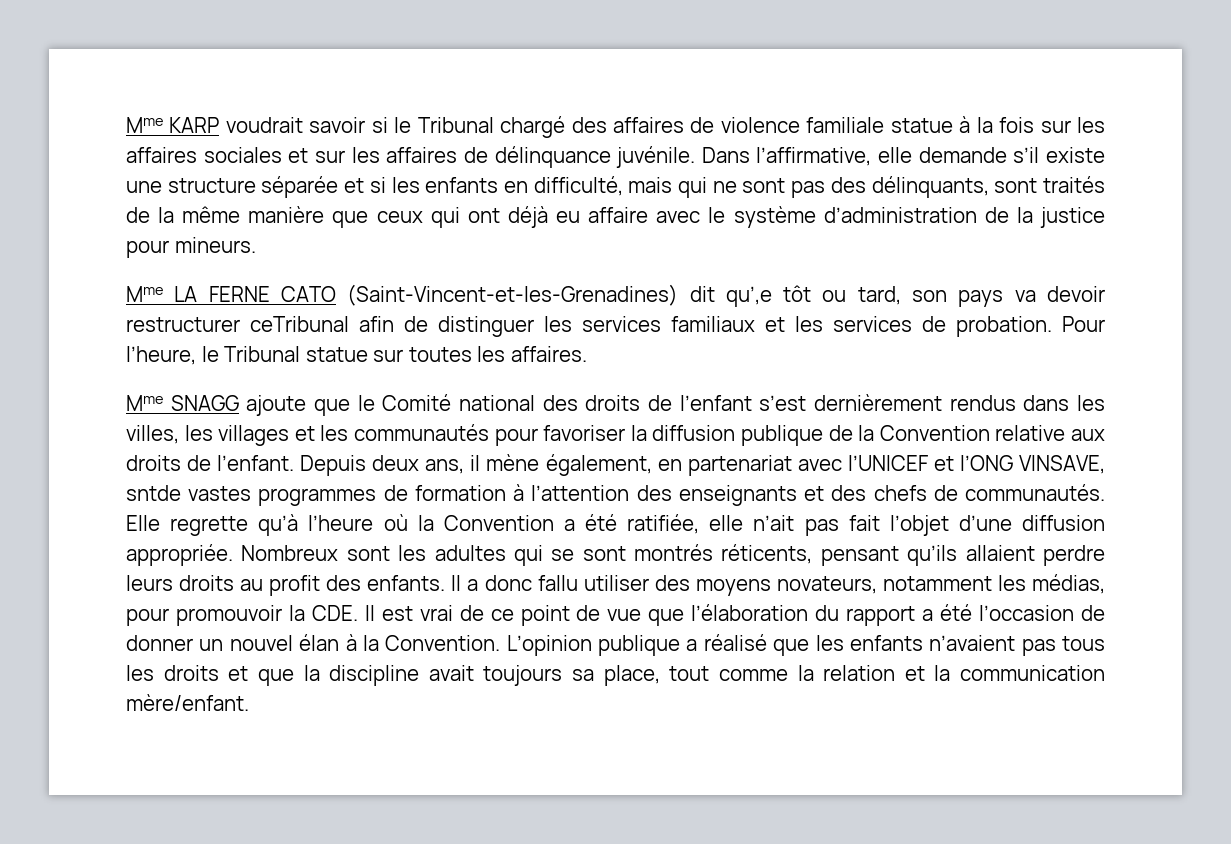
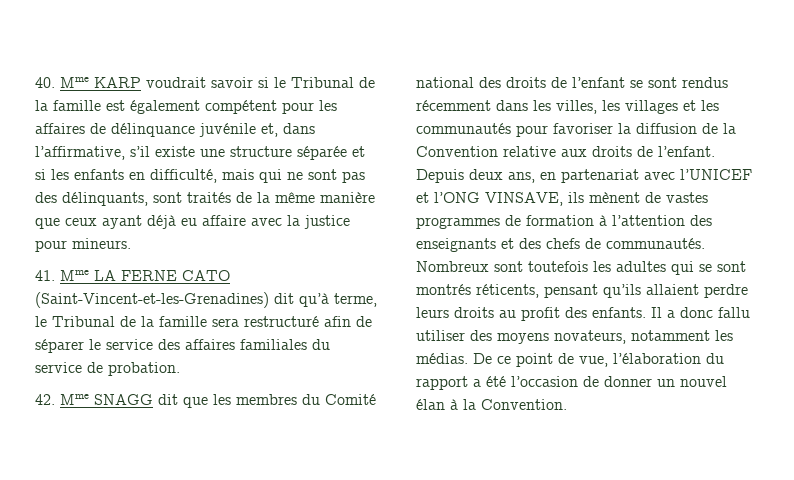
(126, 125) none -> [35,77,55,88] 40.
[500,116,1106,138] [126,146,1007,168] chargé des affaires de violence familiale statue à la fois sur les affaires sociales et sur les affaires de délinquance juvénile. Dans l’affirmative, elle demande -> [359,77,375,88] [35,100,337,114] [35,123,315,137] [35,146,125,160] de la famille est également compétent pour les affaires de délinquance juvénile et, dans l’affirmative,
[430,207,500,228] qui ont -> [102,215,142,229] ayant
[708,206,1009,228] le système d’administration de -> (282, 222) none
(256, 245) none -> [35,270,55,281] 41.
[725,285,1105,307] [126,316,1105,337] [126,346,587,365] [126,395,375,416] qu’,e tôt ou tard, son pays va devoir restructurer ceTribunal afin de distinguer les services familiaux et les services de probation. Pour l’heure, le Tribunal statue sur toutes les affaires. // Mme SNAGG ajoute que le -> [299,293,377,307] [35,316,372,327] [35,339,330,353] [35,362,180,376] [35,394,320,408] qu’à terme, le Tribunal de la famille sera restructuré afin de séparer le service des affaires familiales du service de probation. // 42. Mme SNAGG dit que les membres du
[759,394,1016,411] s’est dernièrement rendus -> [630,77,728,88] [416,100,491,111] se sont rendus récemment
[741,425,824,446] publique -> (697, 128) none
[470,454,652,476] il mène également, -> (535, 177) none
[126,485,181,501] sntde -> [568,192,661,203] ils mènent de
[126,514,1105,536] [126,544,233,566] Elle regrette qu’à l’heure où la Convention a été ratifiée, elle n’ait pas fait l’objet d’une diffusion appropriée. -> (705, 243) none
(390, 553) none -> [528,261,588,272] toutefois
[1032,574,1105,594] [126,605,484,626] médias, pour promouvoir la CDE. Il est vrai de -> [416,353,492,364] médias. De
[607,609,685,626] vue que -> [579,356,608,367] vue,
[506,634,1105,656] [126,665,1105,686] [126,694,249,711] L’opinion publique a réalisé que les enfants n’avaient pas tous les droits et que la discipline avait toujours sa place, tout comme la relation et la communication mère/enfant. -> (567, 404) none

